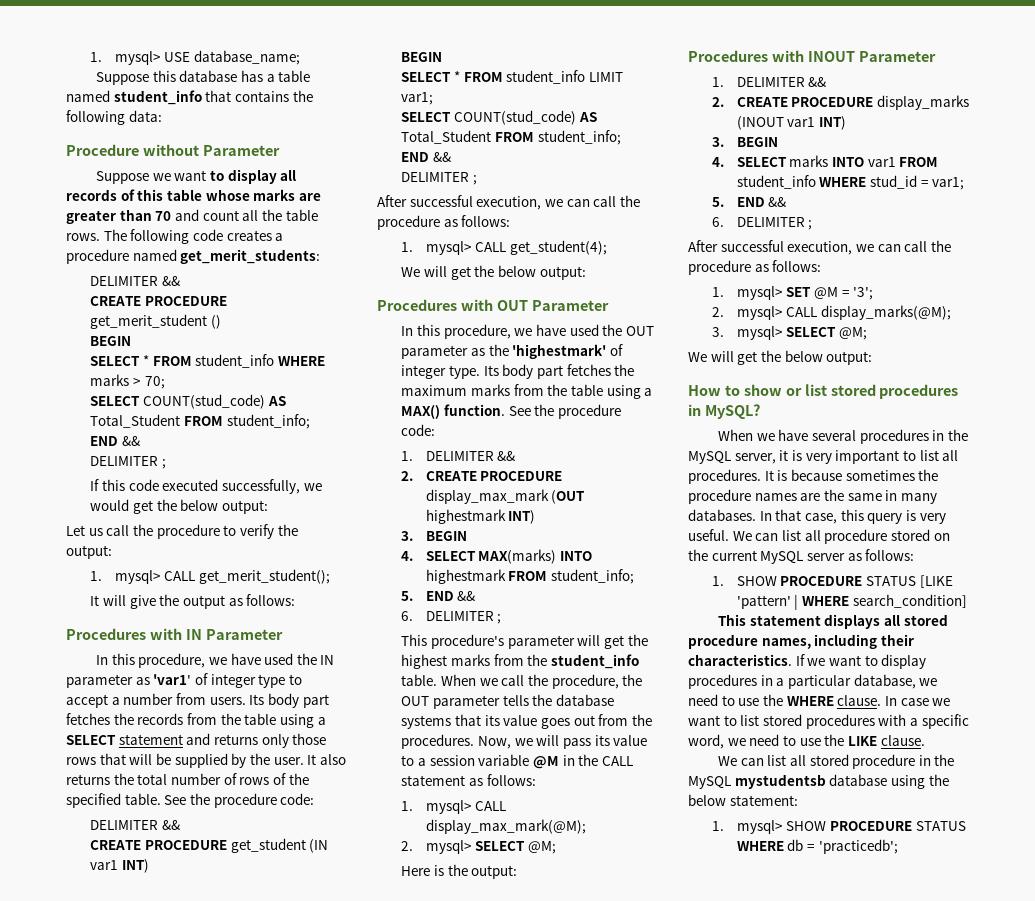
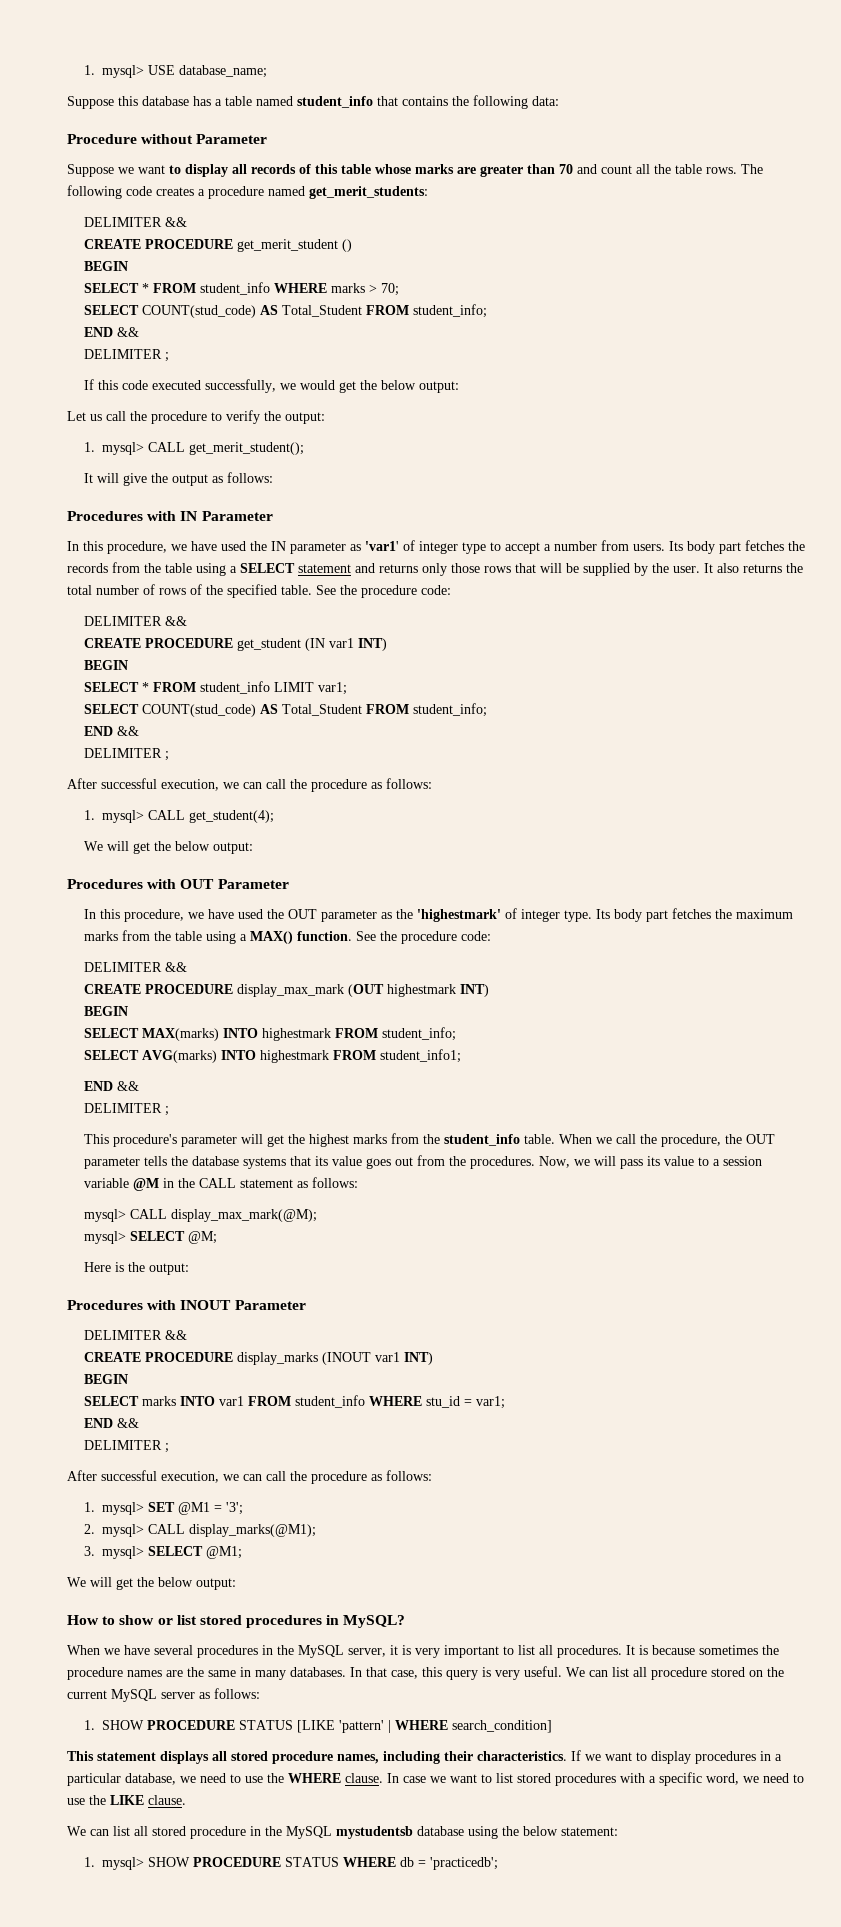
[401,451,516,461] [401,471,414,481] 1. DELIMITER && // 2. -> [83,962,187,972] DELIMITER && //
[401,531,467,541] [401,551,414,561] 3. BEGIN // 4. -> [83,1006,128,1016] BEGIN //
[401,591,476,601] [401,611,414,621] 5. END && // 6. -> [83,1049,461,1063] [83,1081,139,1091] SELECT AVG(marks) INTO highestmark FROM student_info1; // END && //
[401,801,414,811] 1. -> (358, 1182) none
[401,841,414,851] 2. -> (317, 1215) none
[712,77,827,87] [712,97,725,107] 1. DELIMITER && // 2. -> [83,1330,187,1340] DELIMITER && //
[712,137,778,147] [712,157,725,167] 3. BEGIN // 4. -> [83,1374,128,1384] BEGIN //
[869,175,917,189] stud_id -> [425,1396,460,1408] stu_id
[712,197,787,207] [712,217,725,227] 5. END && // 6. -> [83,1418,139,1428] END && //
[813,287,838,299] @M -> [177,1502,210,1515] @M1
[820,305,951,320] display_marks(@M); -> [188,1524,316,1537] display_marks(@M1);
[838,327,867,340] @M; -> [205,1546,242,1559] @M1;

